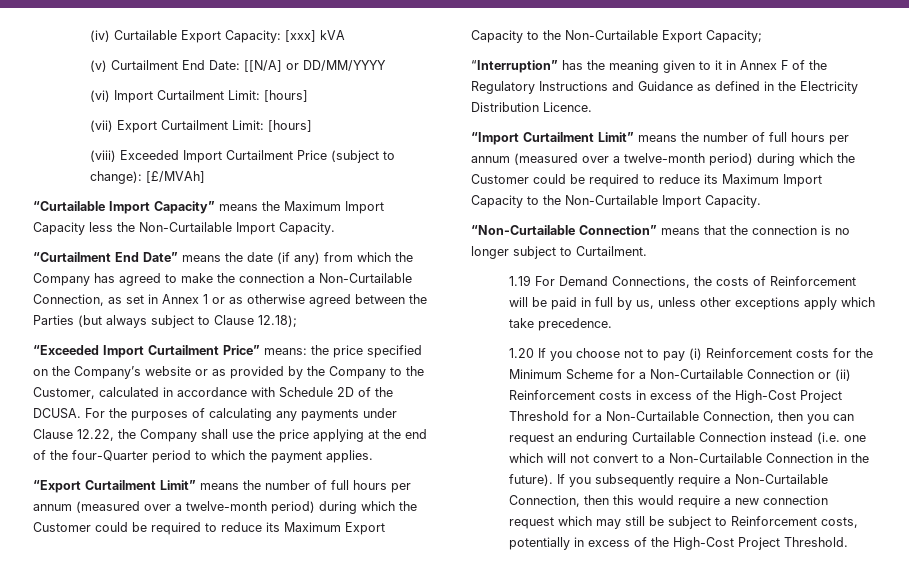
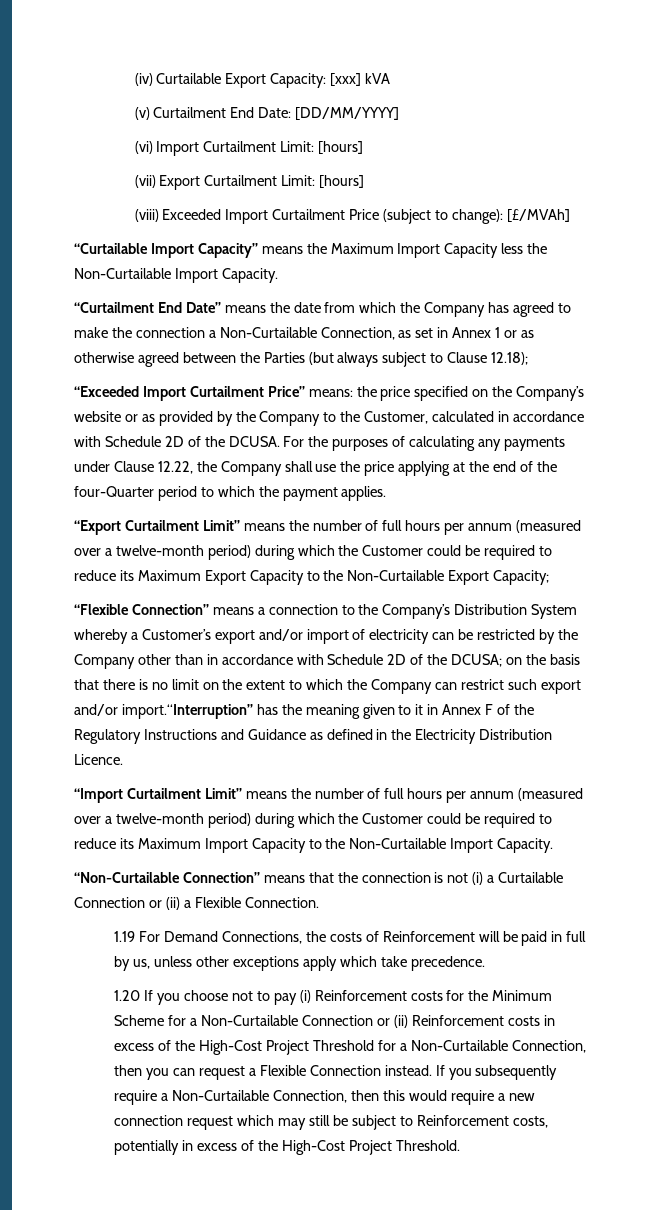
[244,60,387,72] [[N/A] or DD/MM/YYYY -> [295,107,400,120] [DD/MM/YYYY]
[277,252,320,265] (if any) -> (321, 307) none
[471,60,558,73] “Interruption” -> [74,604,578,619] [74,629,578,644] [74,654,580,669] [74,679,581,694] [74,704,253,719] “Flexible Connection” means a connection to the Company’s Distribution System whereby a Customer’s export and/or import of electricity can be restricted by the Company other than in accordance with Schedule 2D of the DCUSA; on the basis that there is no limit on the extent to which the Company can restrict such export and/or import.“Interruption”
[835,228,850,235] [471,246,647,259] no longer subject to Curtailment. -> [447,872,564,885] [74,897,319,910] not (i) a Curtailable Connection or (ii) a Flexible Connection.
[558,432,867,445] [509,453,870,463] [509,474,554,486] an enduring Curtailable Connection instead (i.e. one which will not convert to a Non-Curtailable Connection in the future). -> [248,1065,432,1076] a Flexible Connection instead.

